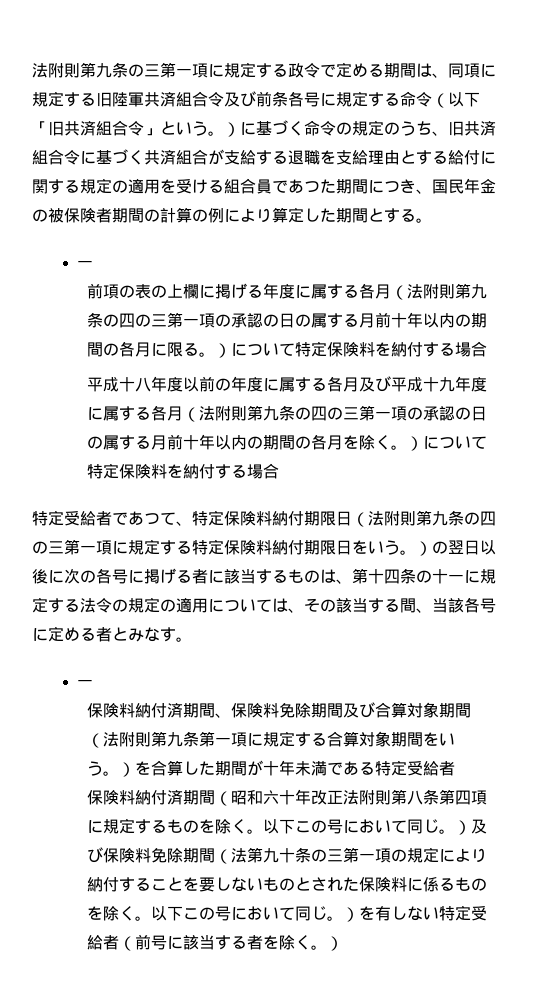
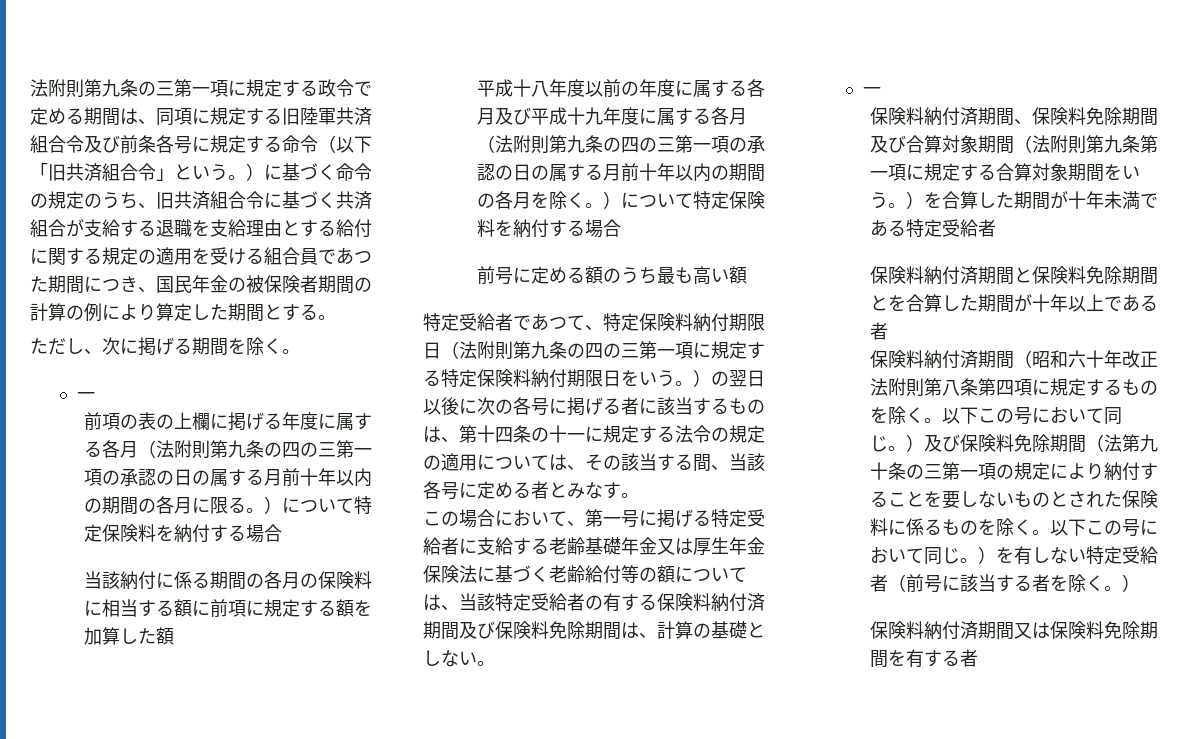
(432, 220) none -> [30,337,300,356] // ただし、次に掲げる期間を除く。
(487, 349) none -> [83,571,372,590] [83,599,372,617] [83,627,174,645] // 当該納付に係る期間の各月の保険料に相当する額に前項に規定する額を加算した額
(279, 471) none -> [476,266,747,285] // 前号に定める額のうち最も高い額
(192, 639) none -> [423,509,765,528] [423,537,765,555] [423,565,747,584] [423,593,765,612] [423,621,765,640] [423,650,495,667] // この場合において、第一号に掲げる特定受給者に支給する老齢基礎年金又は厚生年金保険法に基づく老齢給付等の額については、当該特定受給者の有する保険料納付済期間及び保険料免除期間は、計算の基礎としない。
(455, 768) none -> [869,266,1158,285] [869,294,1158,313] [869,322,888,340] // 保険料納付済期間と保険料免除期間とを合算した期間が十年以上である者
(343, 943) none -> [869,621,1158,640] [869,649,978,668] // 保険料納付済期間又は保険料免除期間を有する者

